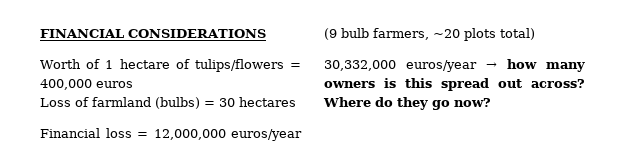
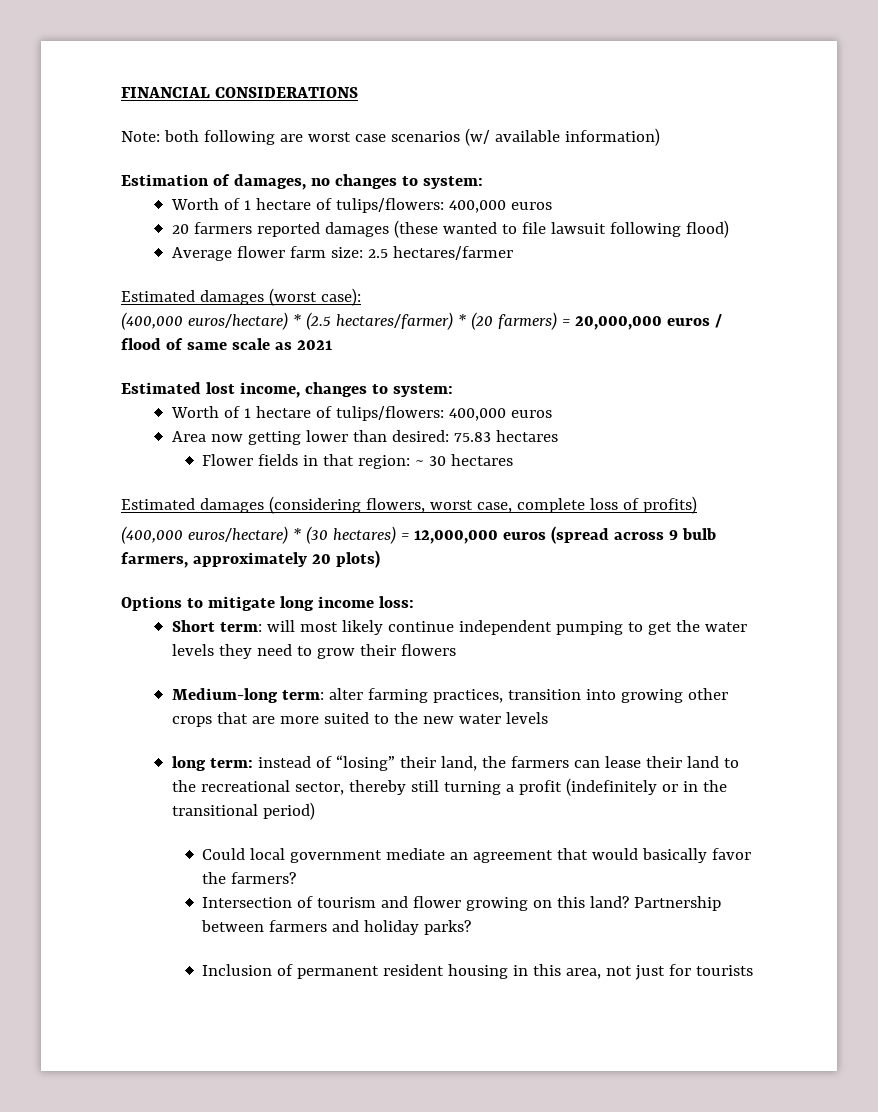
[40,59,301,72] [40,79,133,90] [40,97,296,109] [40,128,302,141] [324,28,535,41] [324,59,585,72] [324,78,585,91] [323,97,491,110] // Worth of 1 hectare of tulips/flowers = 400,000 euros // Loss of farmland (bulbs) = 30 hectares // Financial loss = 12,000,000 euros/year (9 bulb farmers, ~20 plots total) // 30,332,000 euros/year → how many owners is this spread out across? Where do they go now? -> [121,128,660,146] [121,174,483,190] [170,198,552,213] [171,220,729,238] [171,246,513,261] [121,288,361,306] [121,312,722,330] [121,338,332,350] [121,382,453,398] [170,406,552,421] [171,430,558,445] [202,454,514,469] [121,496,697,514] [121,526,716,544] [121,550,380,568] [121,596,414,611] [171,620,747,635] [171,644,456,659] [171,688,728,703] [171,712,548,727] [171,755,739,771] [171,778,727,796] [171,802,315,820] [202,848,752,863] [202,872,297,884] [202,896,722,911] [201,920,472,935] [202,964,754,980] // Note: both following are worst case scenarios (w/ available information) // Estimation of damages, no changes to system: // Worth of 1 hectare of tulips/flowers: 400,000 euros // 20 farmers reported damages (these wanted to file lawsuit following flood) // Average flower farm size: 2.5 hectares/farmer // Estimated damages (worst case): // (400,000 euros/hectare) * (2.5 hectares/farmer) * (20 farmers) = 20,000,000 euros / flood of same scale as 2021 // Estimated lost income, changes to system: // Worth of 1 hectare of tulips/flowers: 400,000 euros // Area now getting lower than desired: 75.83 hectares // Flower fields in that region: ~ 30 hectares // Estimated damages (considering flowers, worst case, complete loss of profits) // (400,000 euros/hectare) * (30 hectares) = 12,000,000 euros (spread across 9 bulb farmers, approximately 20 plots) // Options to mitigate long income loss: // Short term: will most likely continue independent pumping to get the water levels they need to grow their flowers // Medium-long term: alter farming practices, transition into growing other crops that are more suited to the new water levels // long term: instead of “losing” their land, the farmers can lease their land to the recreational sector, thereby still turning a profit (indefinitely or in the transitional period) // Could local government mediate an agreement that would basically favor the farmers? // Intersection of tourism and flower growing on this land? Partnership between farmers and holiday parks? // Inclusion of permanent resident housing in this area, not just for tourists

